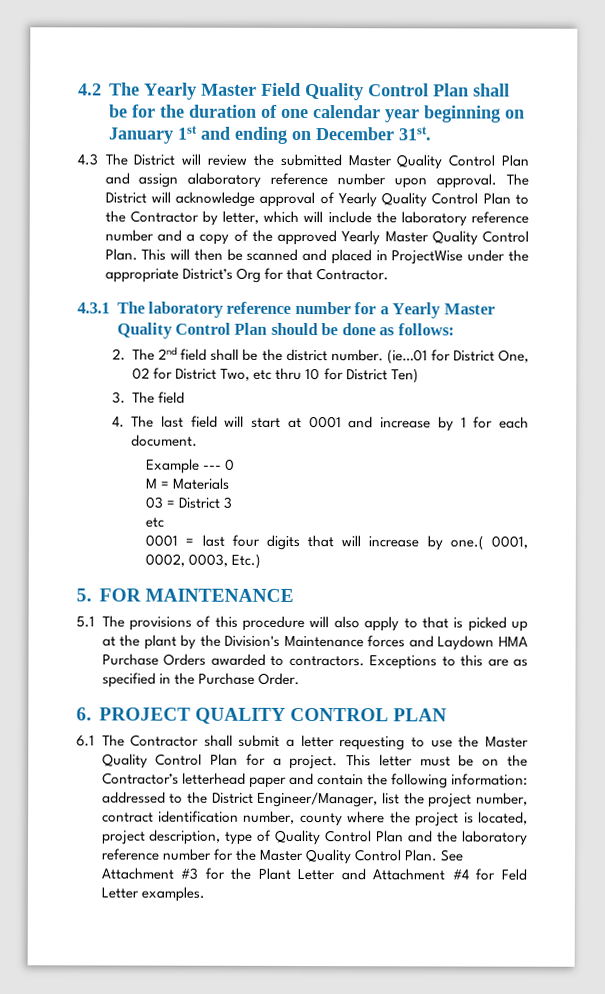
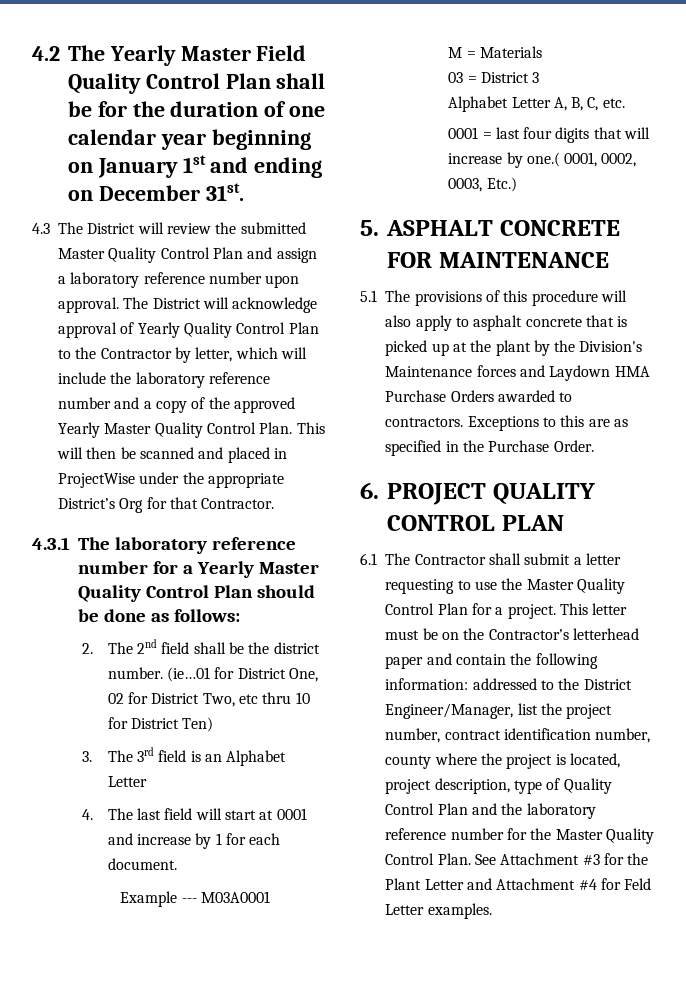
[187,172,262,188] alaboratory -> [58,272,140,288] a laboratory
[158,391,186,404] field -> [136,747,287,766] [107,776,147,787] 3rd field is an Alphabet Letter
[225,458,236,471] 0 -> [200,891,270,903] M03A0001
[145,517,165,528] etc -> [448,96,625,112] Alphabet Letter A, B, C, etc.
(92, 595) none -> [386,220,620,236] ASPHALT CONCRETE
(418, 623) none -> [473,315,582,331] asphalt concrete

